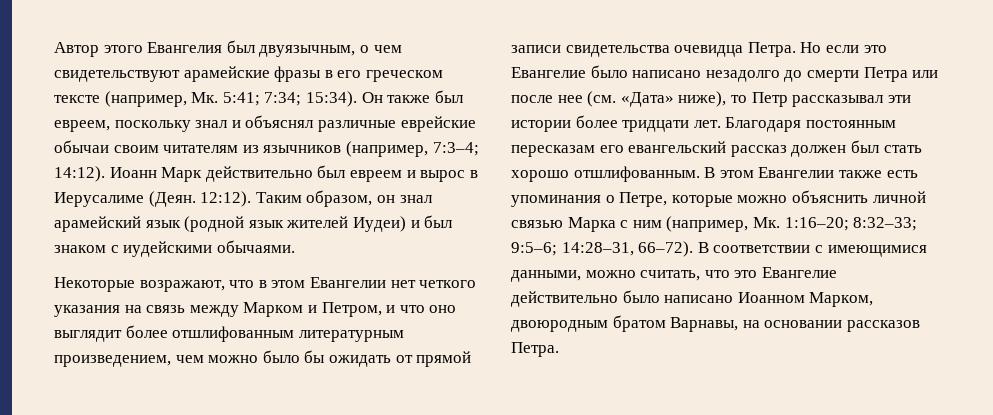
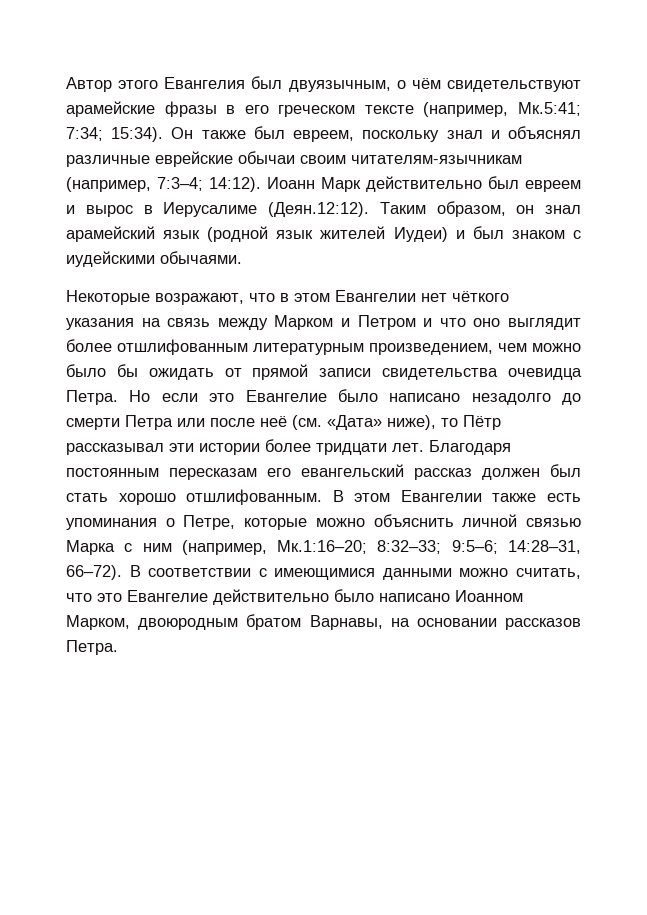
[373,45,402,53] чем -> [411,78,441,89] чём
[191,92,260,106] Мк. 5:41; -> [518,102,581,116] Мк.5:41;
[163,145,342,153] читателям из язычников -> [351,155,522,164] читателям-язычникам
[148,191,252,207] (Деян. 12:12). -> [268,202,369,217] (Деян.12:12).
[419,280,477,288] четкого -> [452,291,509,302] чёткого
[321,302,382,317] Петром, -> [357,315,416,330] Петром
[557,95,583,103] нее -> [260,416,287,427] неё
[751,92,788,107] Петр -> [463,415,501,430] Пётр
[752,217,849,231] Мк. 1:16–20; -> [277,540,368,554] Мк.1:16–20;
[511,270,581,282] данными, -> [382,568,452,580] данными

